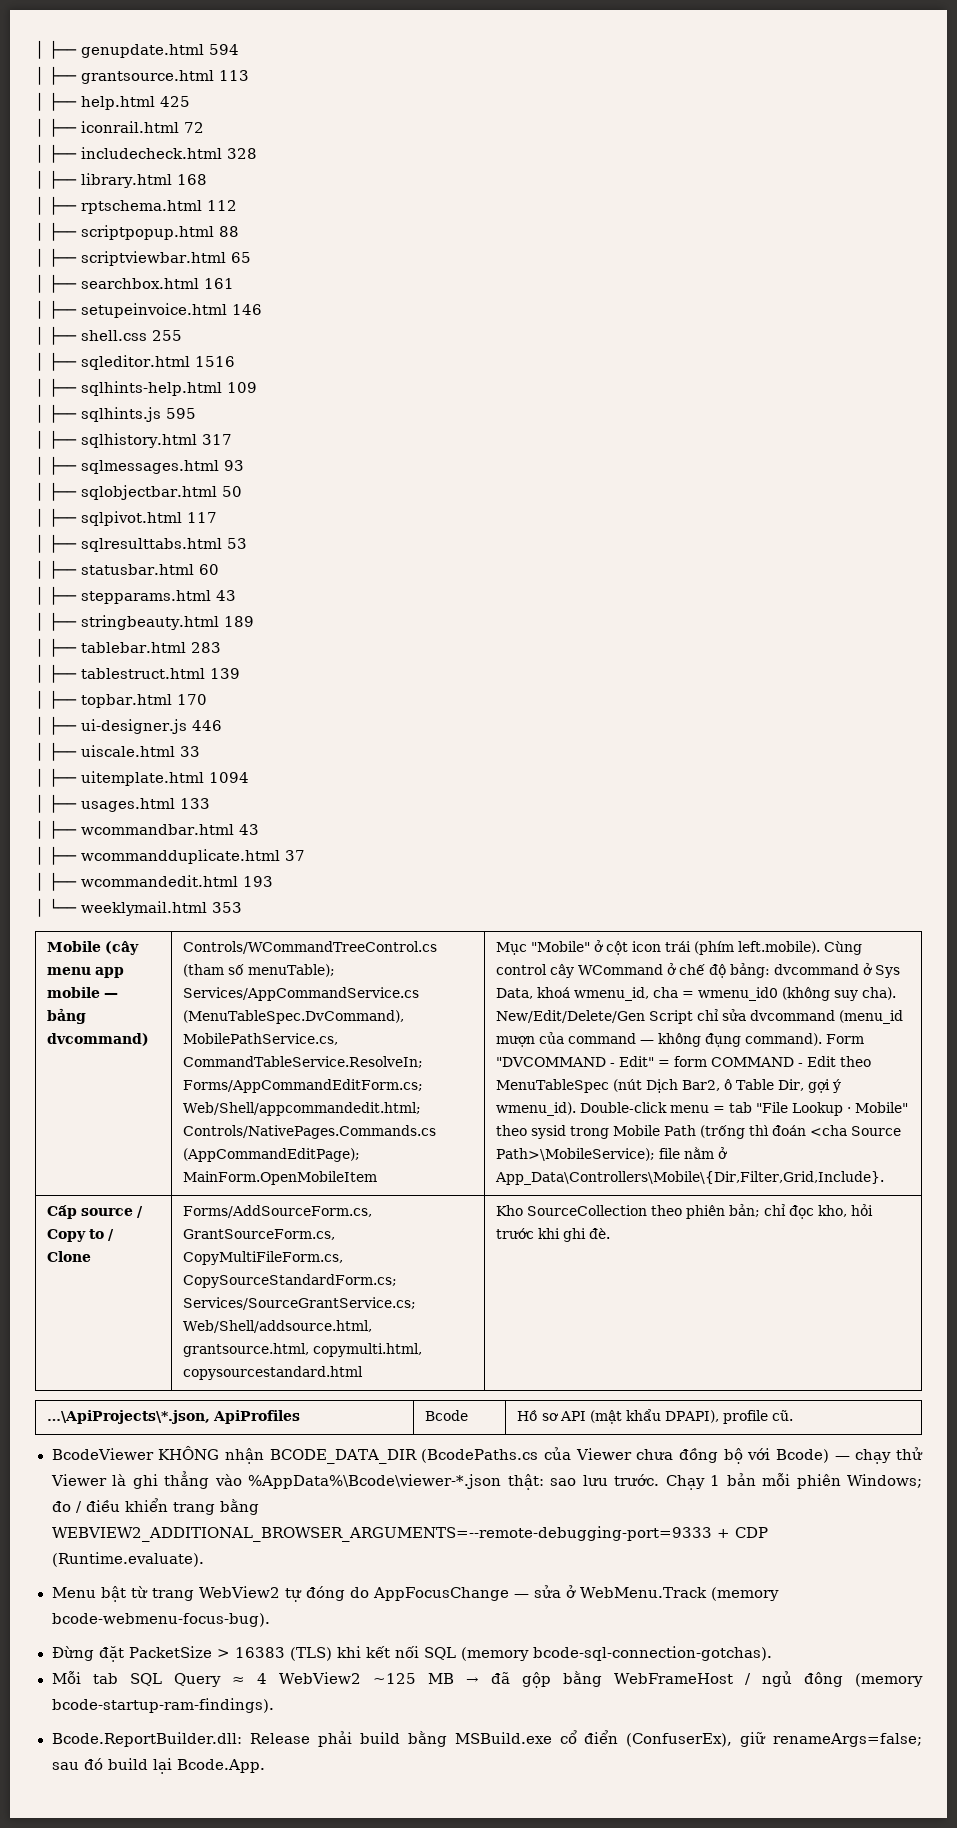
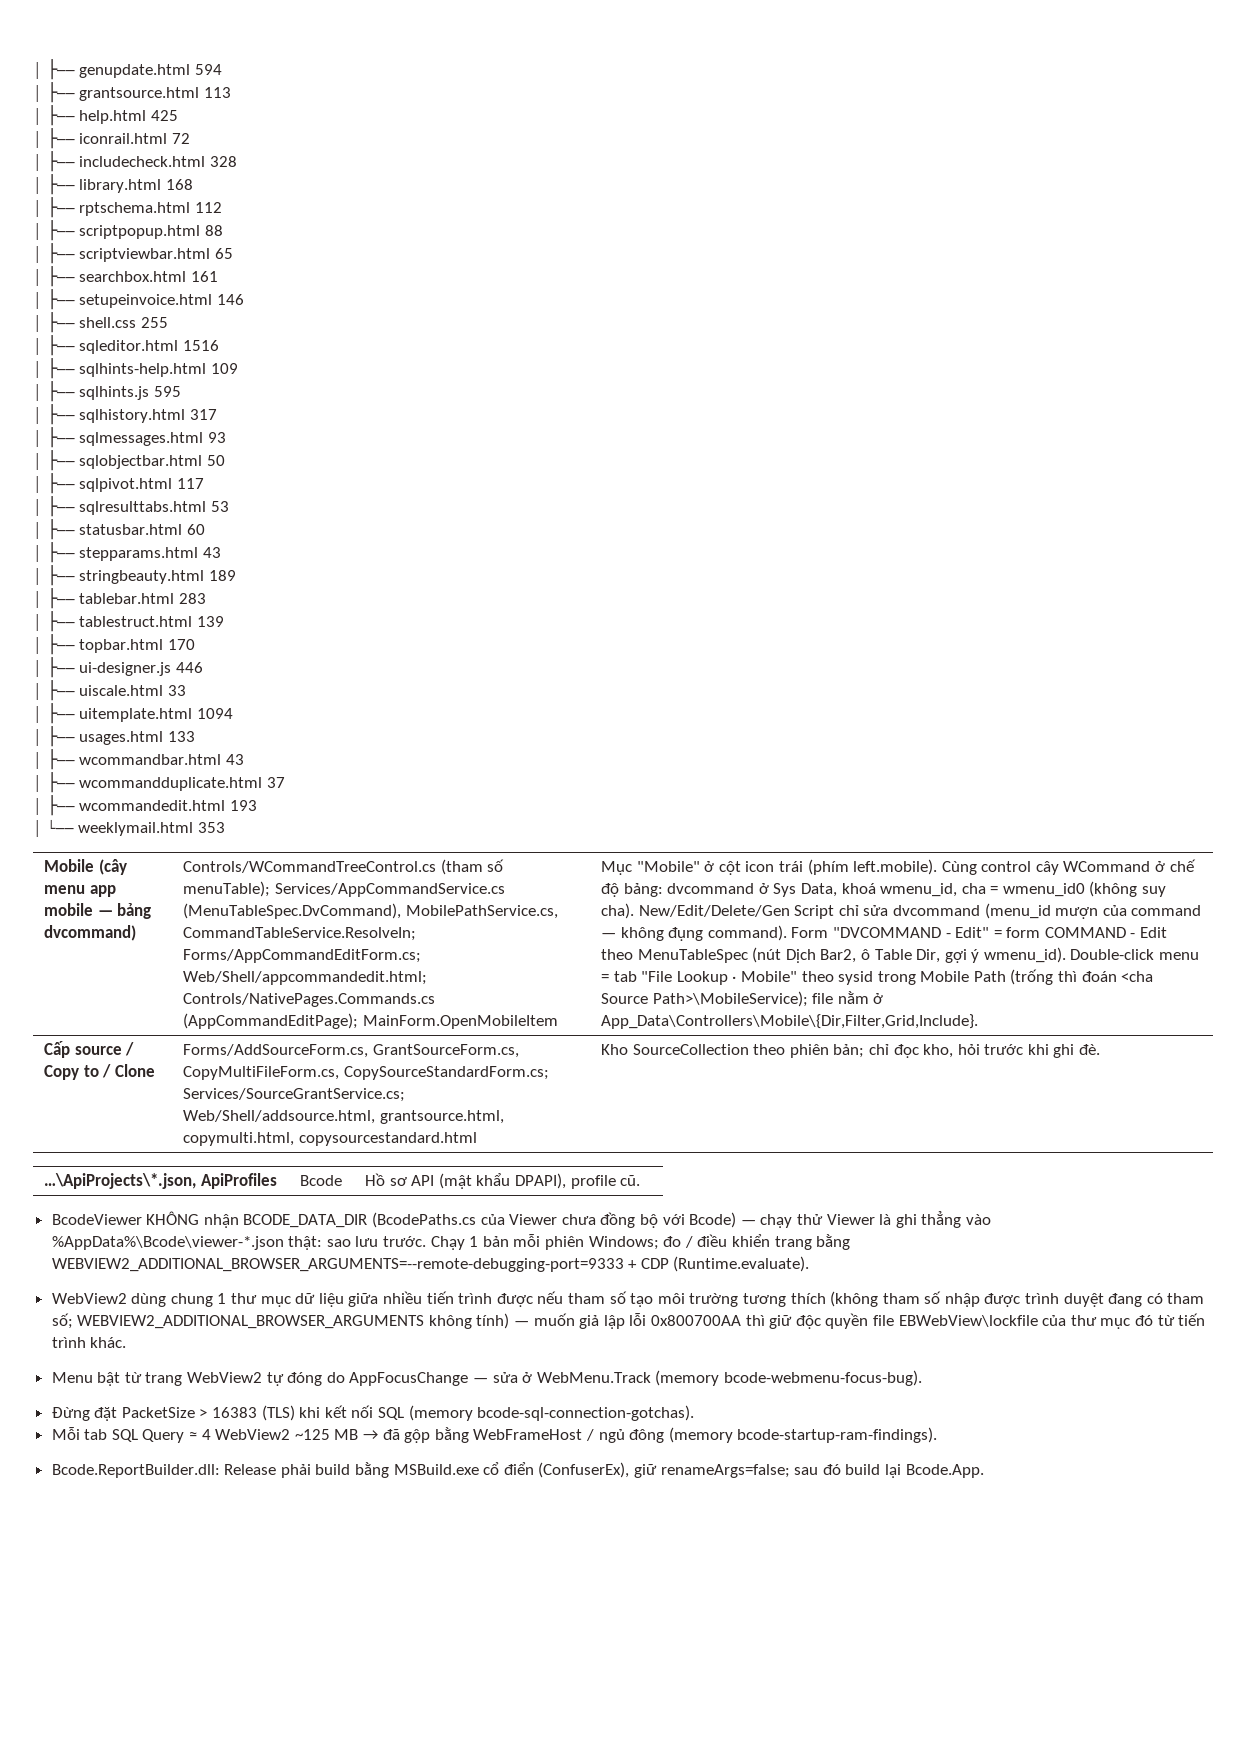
(204, 1559) none -> [51,1291,1205,1307] [51,1313,1206,1329] [51,1337,127,1348] // WebView2 dùng chung 1 thư mục dữ liệu giữa nhiều tiến trình được nếu tham số tạo môi trường tương thích (không tham số nhập được trình duyệt đang có tham số; WEBVIEW2_ADDITIONAL_BROWSER_ARGUMENTS không tính) — muốn giả lập lỗi 0x800700AA thì giữ độc quyền file EBWebView\lockfile của thư mục đó từ tiến trình khác.

